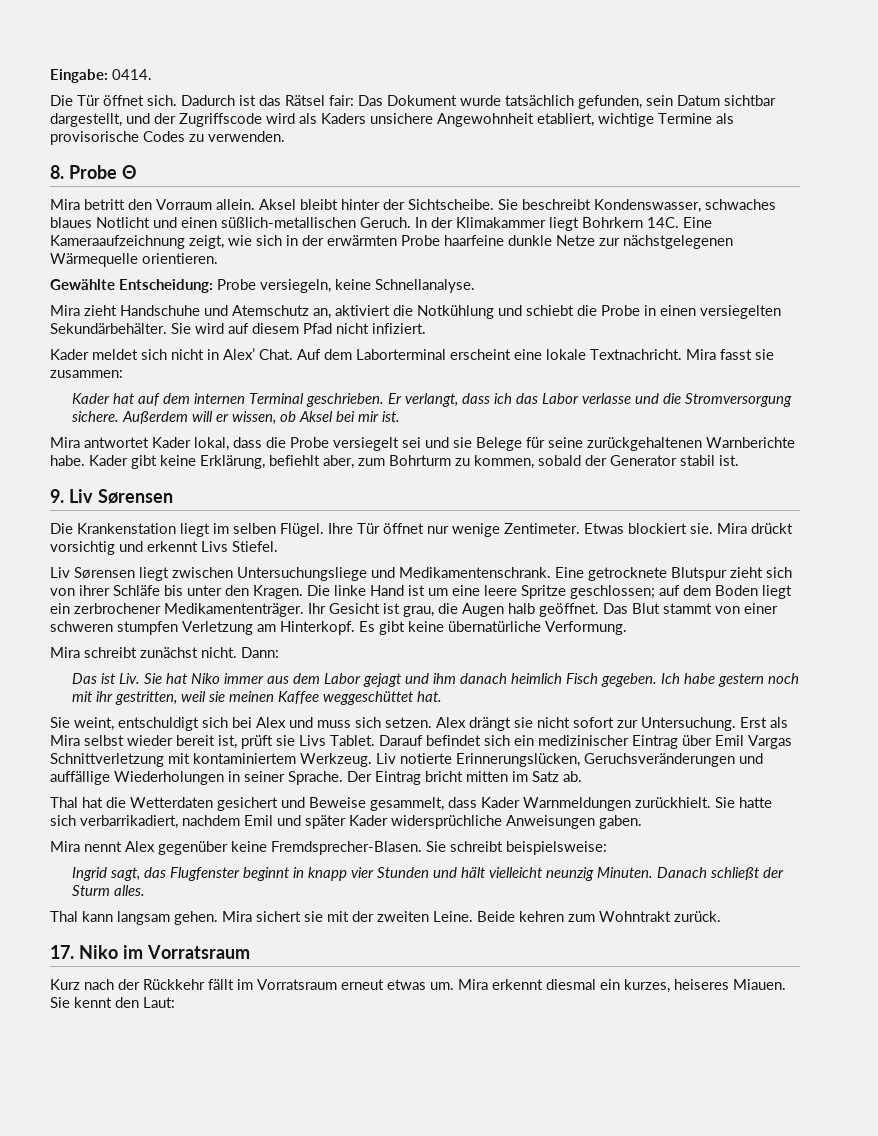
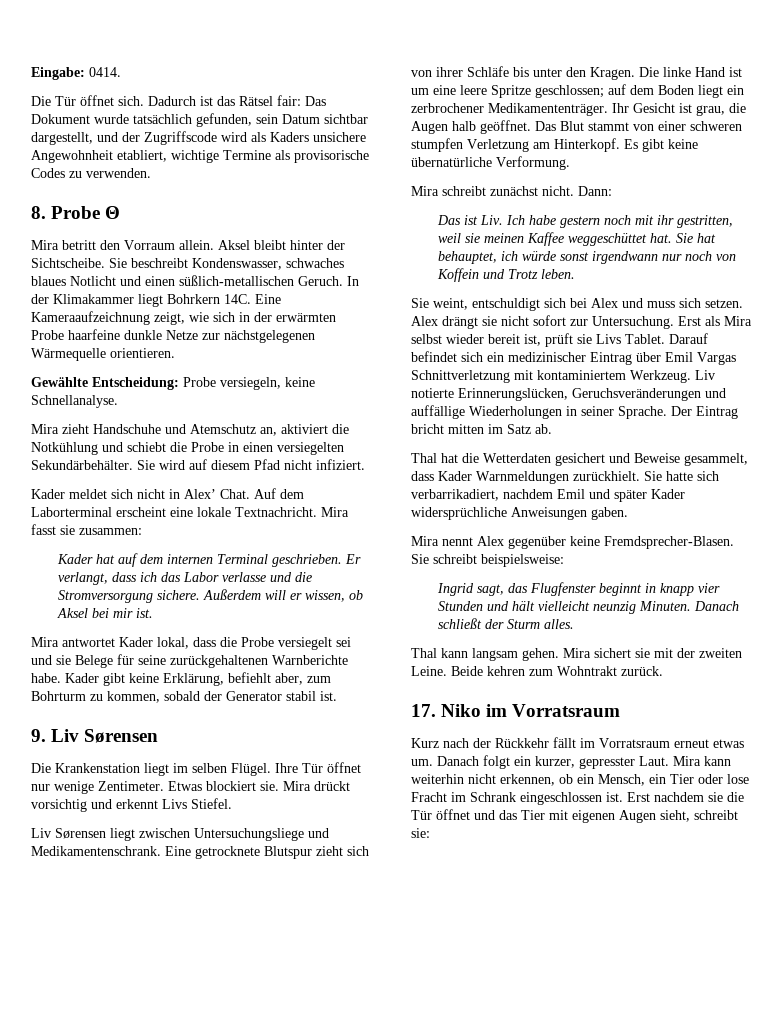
[143,673,657,687] Sie hat Niko immer aus dem Labor gejagt und ihm danach heimlich Fisch gegeben. -> (503, 220) none
(442, 696) none -> [675,233,716,243] [437,251,736,264] [436,268,575,282] Sie hat behauptet, ich würde sonst irgendwann nur noch von Koffein und Trotz leben.
[458,979,786,993] [50,997,175,1008] Mira erkennt diesmal ein kurzes, heiseres Miauen. Sie kennt den Laut: -> [437,755,731,769] [411,774,749,786] [411,792,744,805] [411,809,738,823] [411,828,430,838] Danach folgt ein kurzer, gepresster Laut. Mira kann weiterhin nicht erkennen, ob ein Mensch, ein Tier oder lose Fracht im Schrank eingeschlossen ist. Erst nachdem sie die Tür öffnet und das Tier mit eigenen Augen sieht, schreibt sie:

